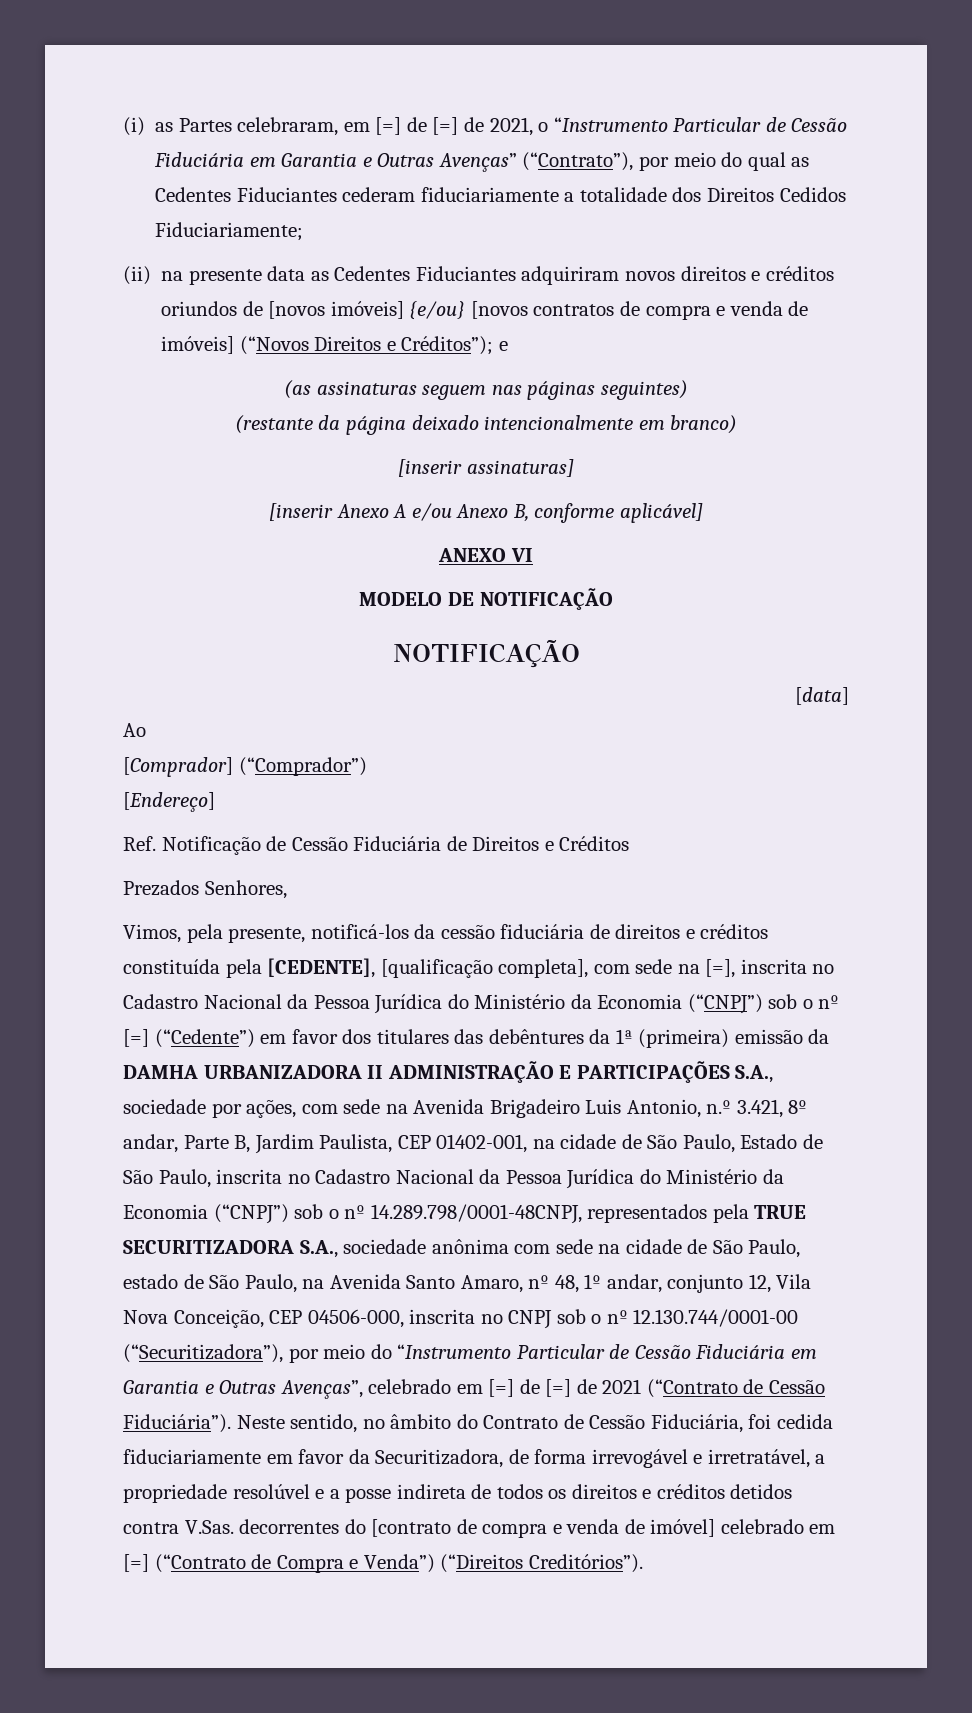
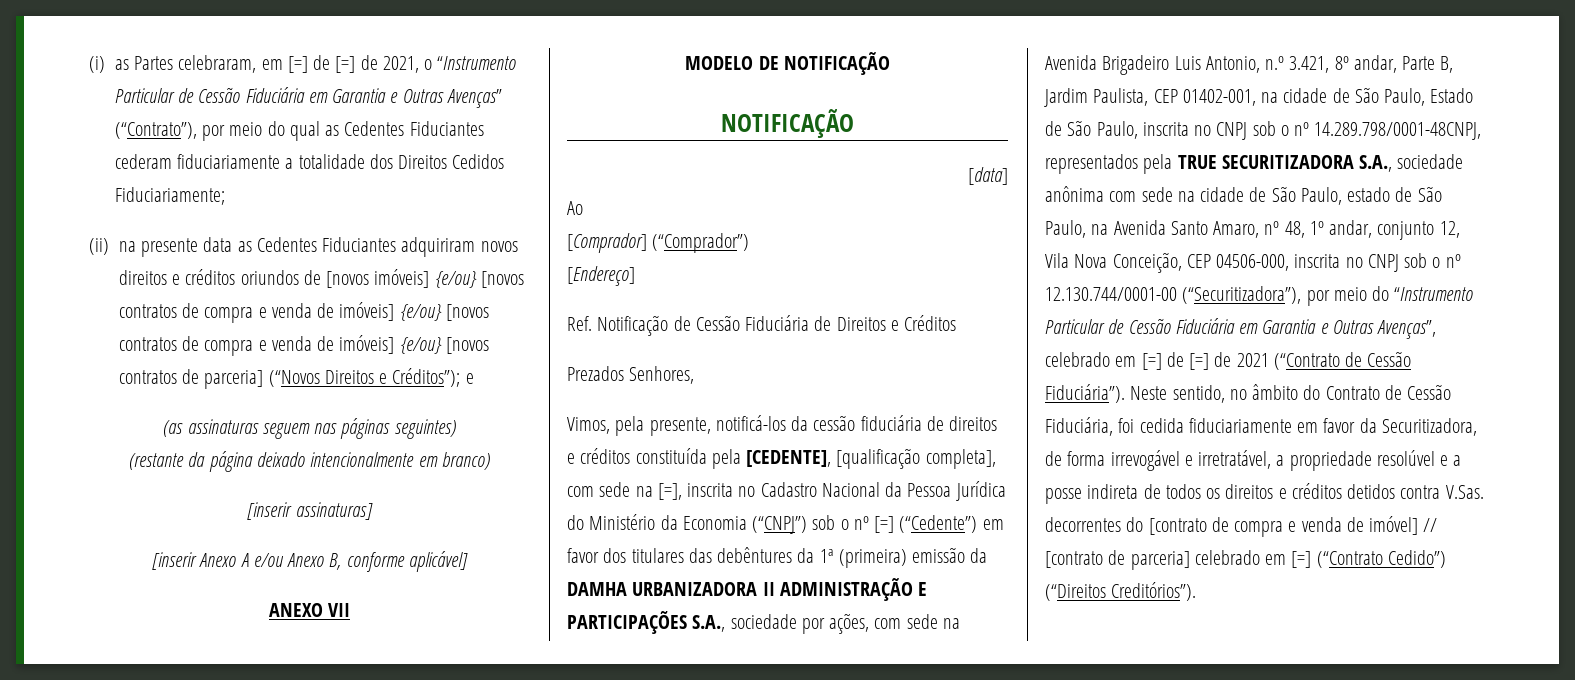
(235, 345) none -> [399,304,489,321] [118,335,489,356] [118,369,264,389] {e/ou} [novos contratos de compra e venda de imóveis] {e/ou} [novos contratos de parceria]
[510,548,533,562] VI -> [328,603,351,617] VII
[315,1169,784,1189] [123,1204,289,1224] Cadastro Nacional da Pessoa Jurídica do Ministério da Economia (“CNPJ”) -> [1216,122,1248,140] CNPJ
[720,1519,836,1534] [123,1554,435,1573] celebrado em [=] (“Contrato de Compra e Venda”) -> [1423,518,1438,532] [1045,550,1446,570] // [contrato de parceria] celebrado em [=] (“Contrato Cedido”)

